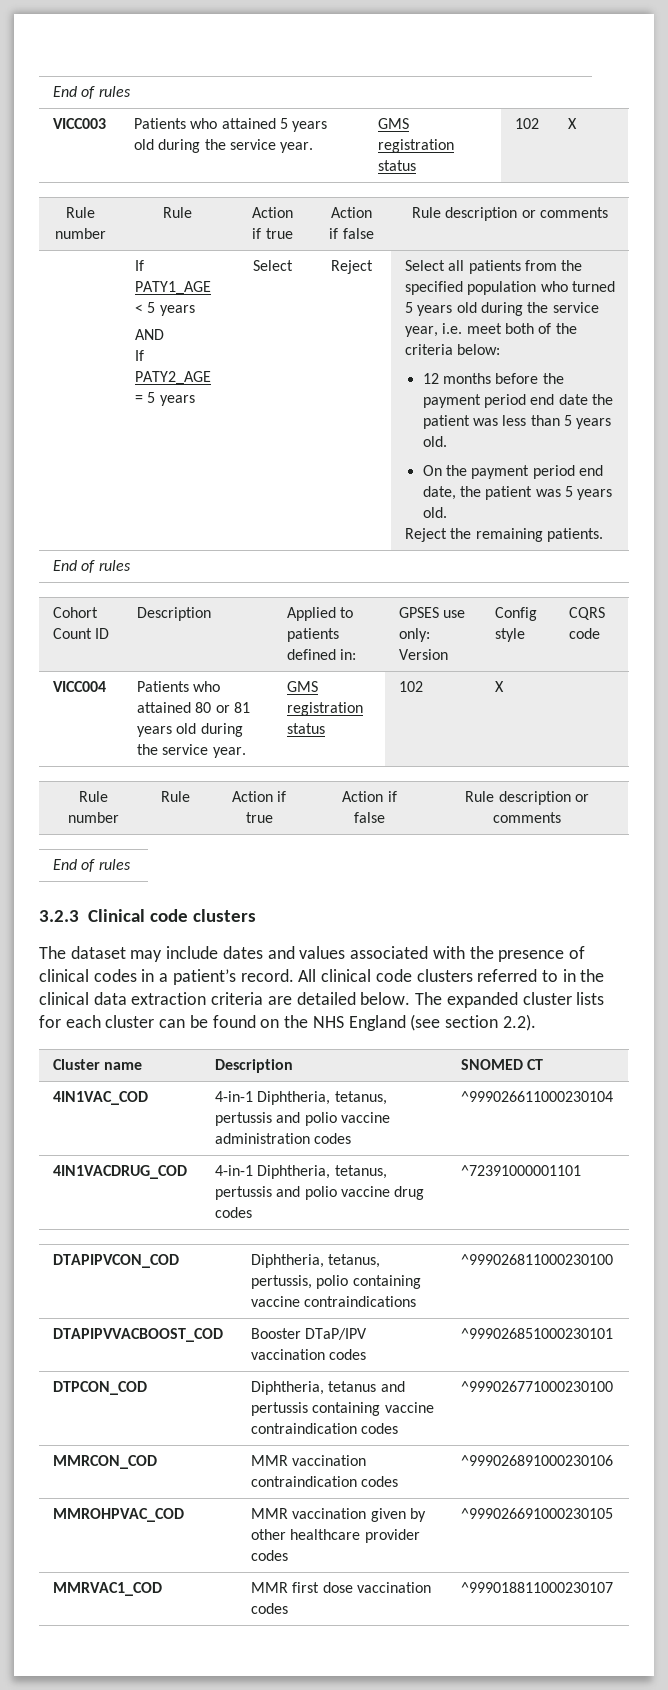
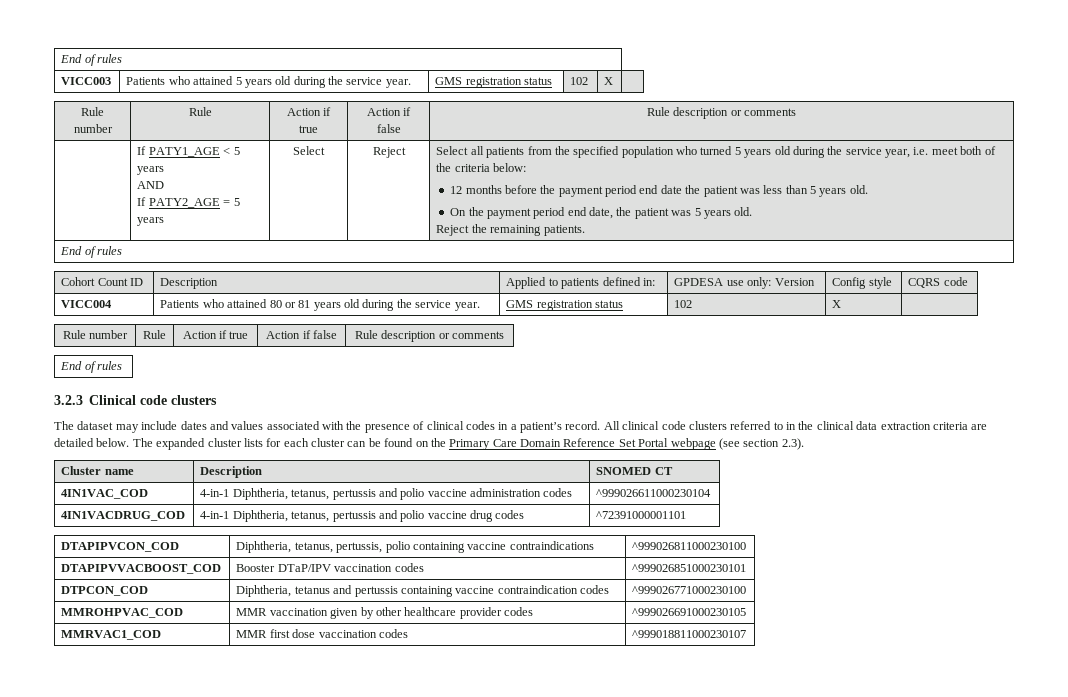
[398,607,439,618] GPSES -> [674,278,724,286] GPDESA
[312,1015,406,1031] NHS England -> [449,438,716,450] Primary Care Domain Reference Set Portal webpage
[502,1014,536,1031] 2.2). -> [781,438,804,450] 2.3).
[52,1455,157,1469] [250,1455,367,1466] [250,1476,399,1487] [460,1455,613,1466] // MMRCON_COD | MMR vaccination contraindication codes | ^999026891000230106 -> (747, 590) none

